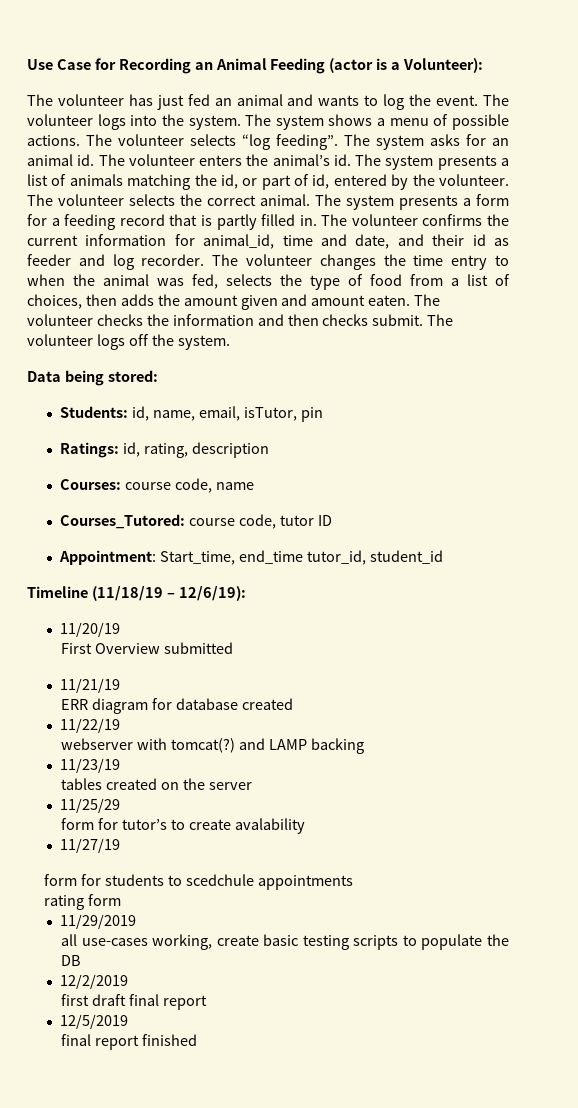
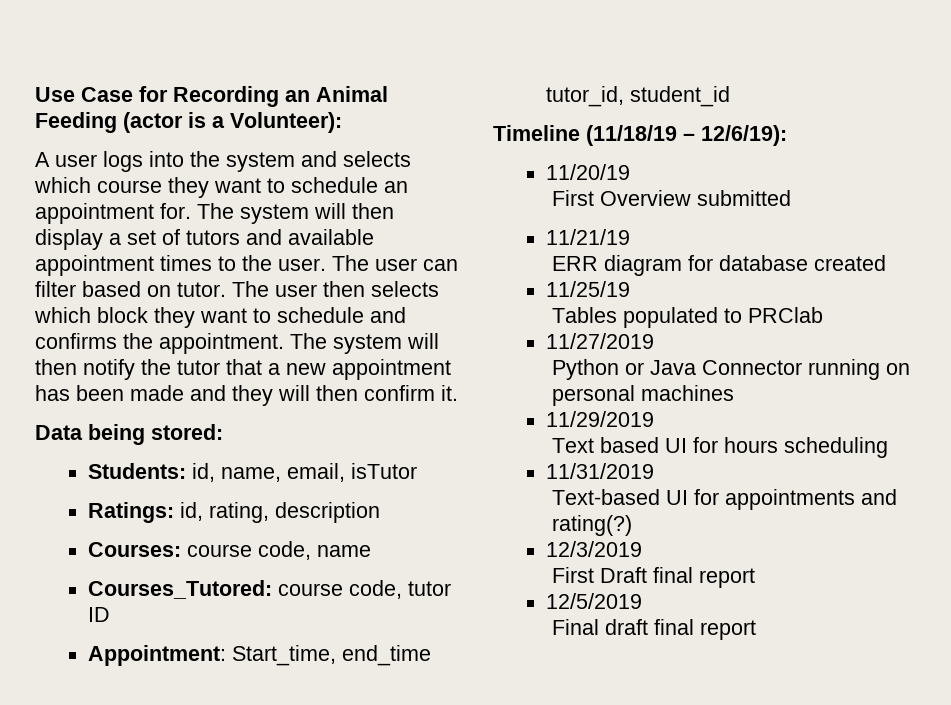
[27,94,509,110] [27,114,509,130] [27,134,509,150] [27,154,509,170] [27,174,509,190] [27,194,509,210] [27,214,509,230] [27,234,509,249] [27,254,510,270] [27,274,510,290] [27,294,441,310] [27,314,454,326] [27,334,230,350] The volunteer has just fed an animal and wants to log the event. The volunteer logs into the system. The system shows a menu of possible actions. The volunteer selects “log feeding”. The system asks for an animal id. The volunteer enters the animal’s id. The system presents a list of animals matching the id, or part of id, entered by the volunteer. The volunteer selects the correct animal. The system presents a form for a feeding record that is partly filled in. The volunteer confirms the current information for animal_id, time and date, and their id as feeder and log recorder. The volunteer changes the time entry to when the animal was fed, selects the type of food from a list of choices, then adds the amount given and amount eaten. The volunteer checks the information and then checks submit. The volunteer logs off the system. -> [35,151,411,172] [34,177,408,198] [35,203,394,224] [35,229,374,250] [35,255,458,276] [35,281,439,297] [34,307,406,328] [35,333,439,354] [35,359,451,380] [35,385,458,406] A user logs into the system and selects which course they want to schedule an appointment for. The system will then display a set of tutors and available appointment times to the user. The user can filter based on tutor. The user then selects which block they want to schedule and confirms the appointment. The system will then notify the tutor that a new appointment has been made and they will then confirm it.
[243,407,323,422] isTutor, pin -> [351,463,418,479] isTutor
[60,718,121,733] [61,738,364,754] [60,758,121,773] [61,778,252,790] [60,798,121,813] [61,818,305,834] [60,838,121,853] [44,874,353,890] [44,894,122,910] [60,914,137,929] [61,934,509,950] [61,955,82,966] [60,974,129,989] [61,994,127,1006] 11/22/19 // webserver with tomcat(?) and LAMP backing // 11/23/19 // tables created on the server // 11/25/29 // form for tutor’s to create avalability // 11/27/19 // form for students to scedchule appointments // rating form // 11/29/2019 // all use-cases working, create basic testing scripts to populate the DB // 12/2/2019 // first draft -> [546,281,631,297] [551,307,823,328] [546,333,655,349] [551,359,910,380] [551,385,734,406] [546,411,655,427] [551,437,888,458] [546,463,655,479] [551,489,897,510] [551,515,632,536] [546,541,643,557] [551,567,647,583] 11/25/19 // Tables populated to PRClab // 11/27/2019 // Python or Java Connector running on personal machines // 11/29/2019 // Text based UI for hours scheduling // 11/31/2019 // Text-based UI for appointments and rating(?) // 12/3/2019 // First Draft
[61,1034,198,1050] final report finished -> [551,619,756,640] Final draft final report

